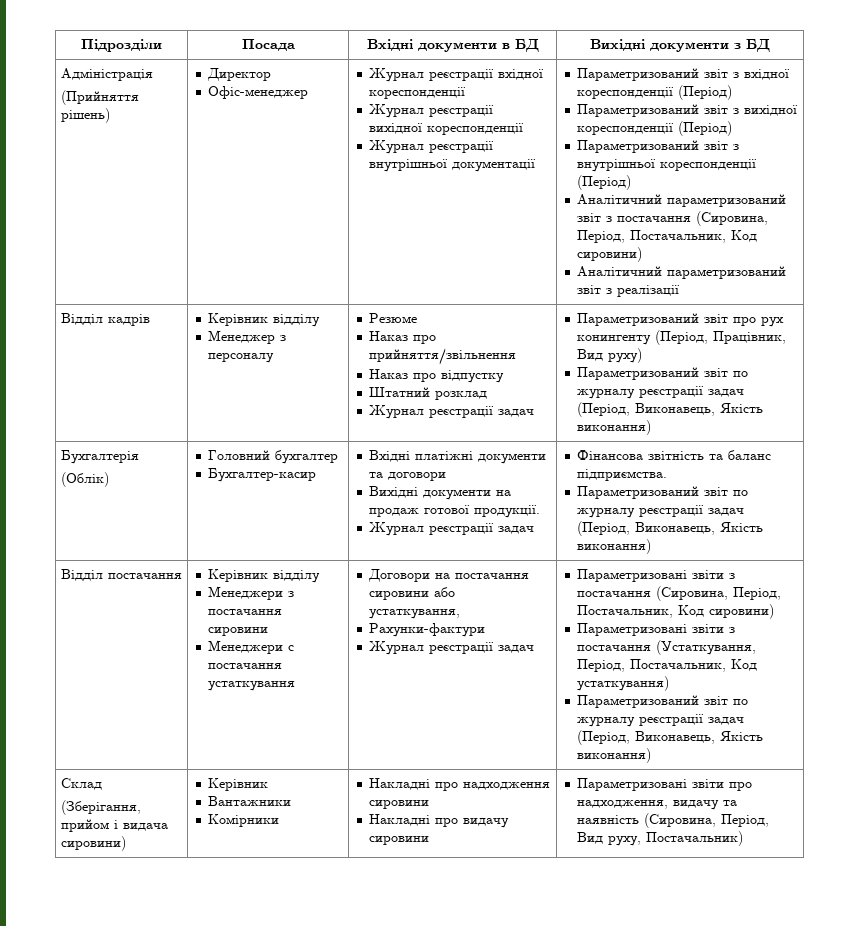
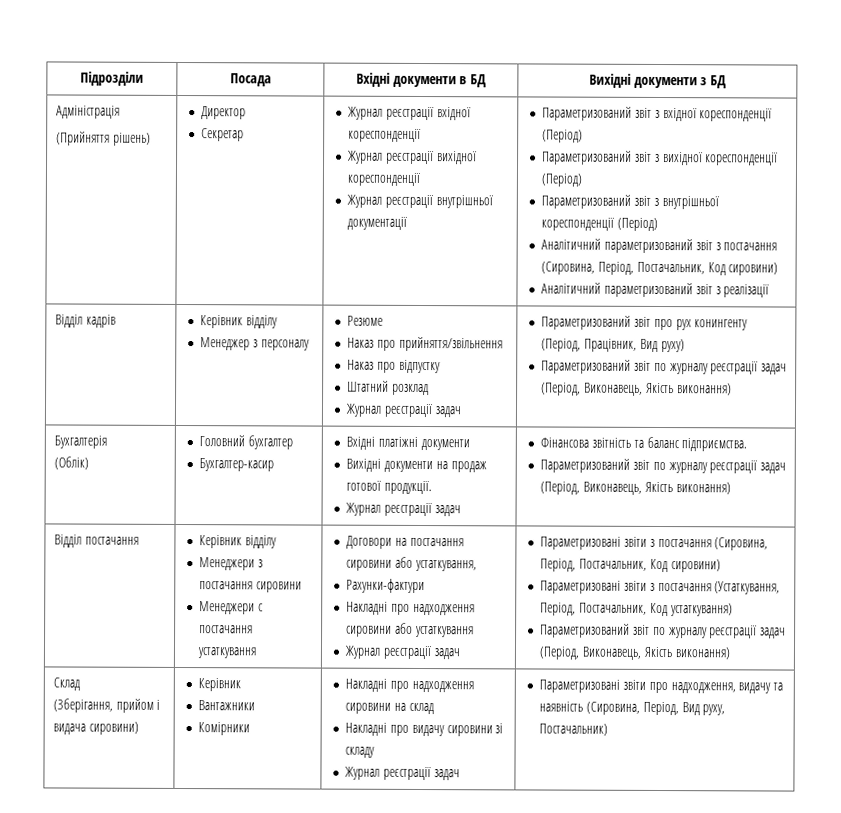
[208,86,309,99] Офіс-менеджер -> [201,128,245,142] Секретар
[369,472,447,481] та договори -> (470, 445) none
(486, 630) none -> [346,601,475,616] [346,622,474,638] // Накладні про надходження сировини або устаткування
(430, 804) none -> [394,702,435,715] на склад
(430, 840) none -> [495,723,504,734] [345,746,376,758] [345,766,460,781] зі складу // Журнал реєстрації задач

